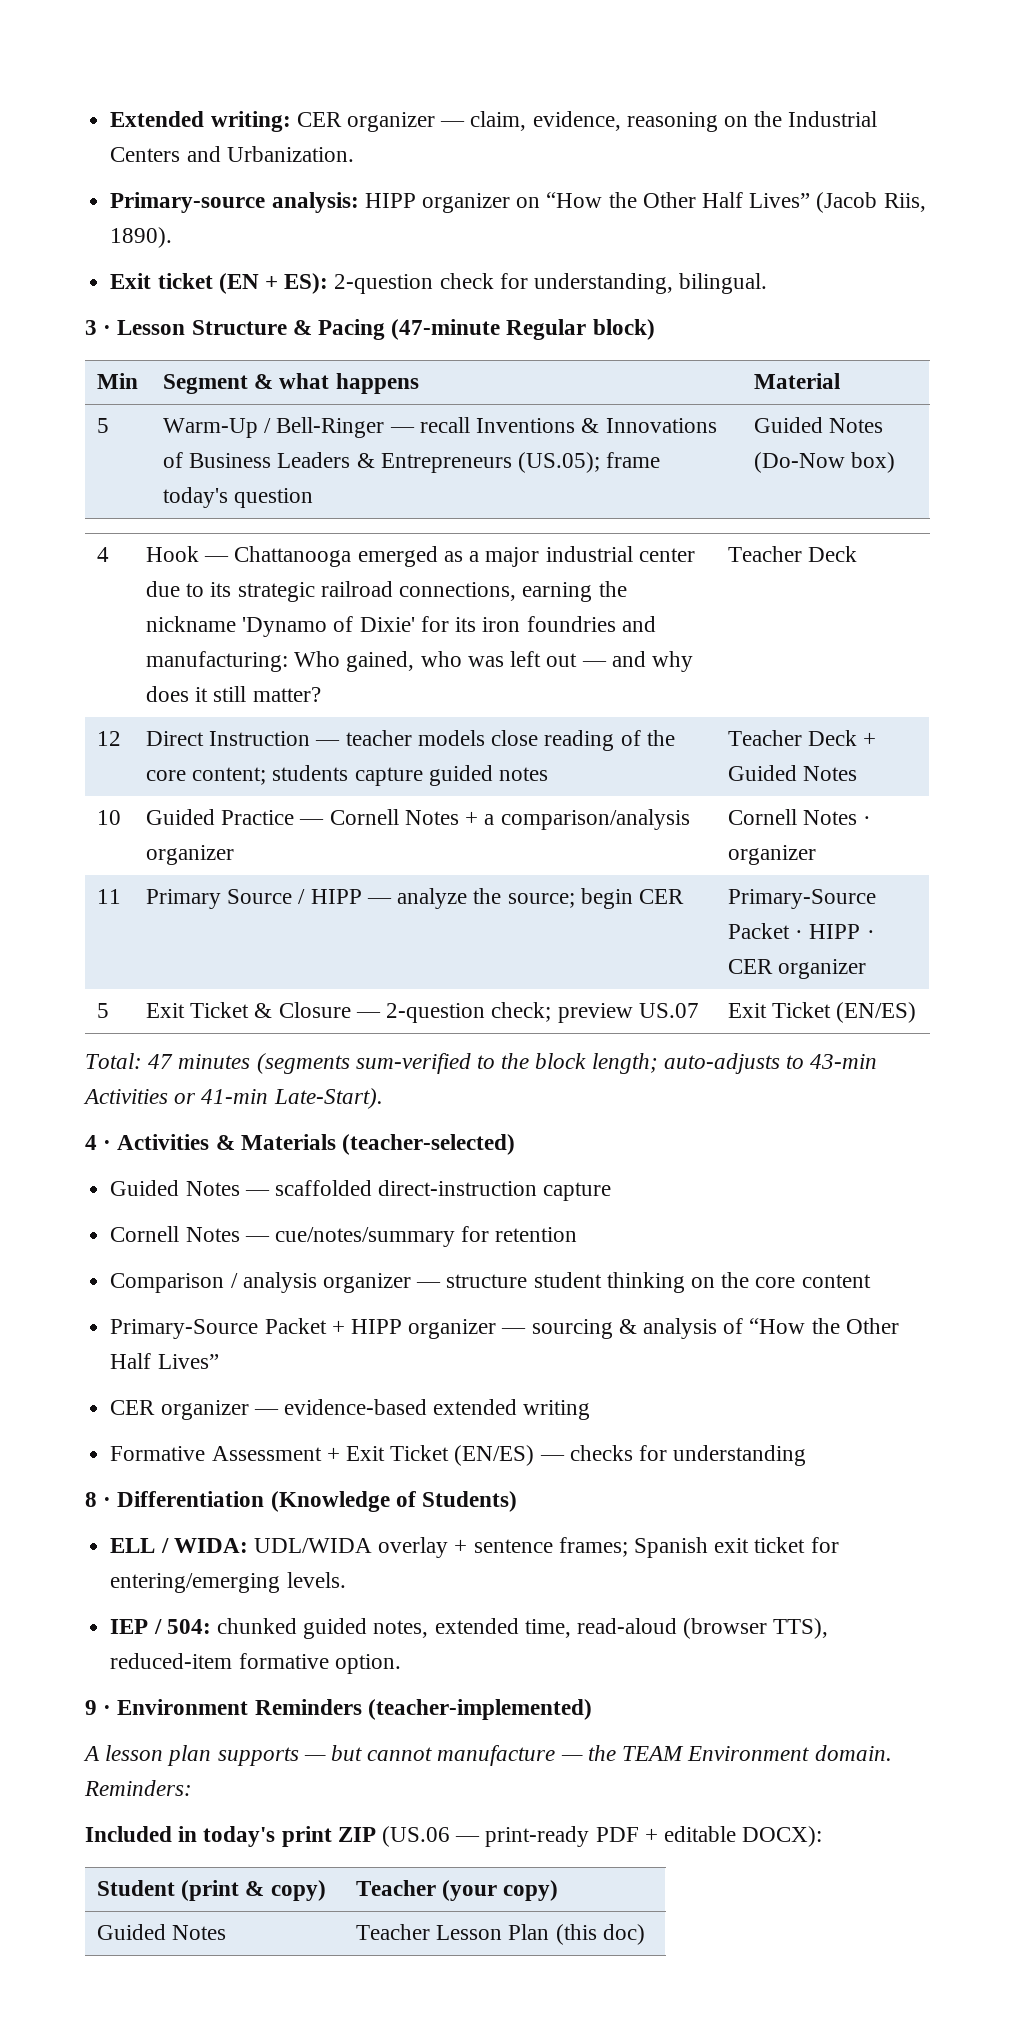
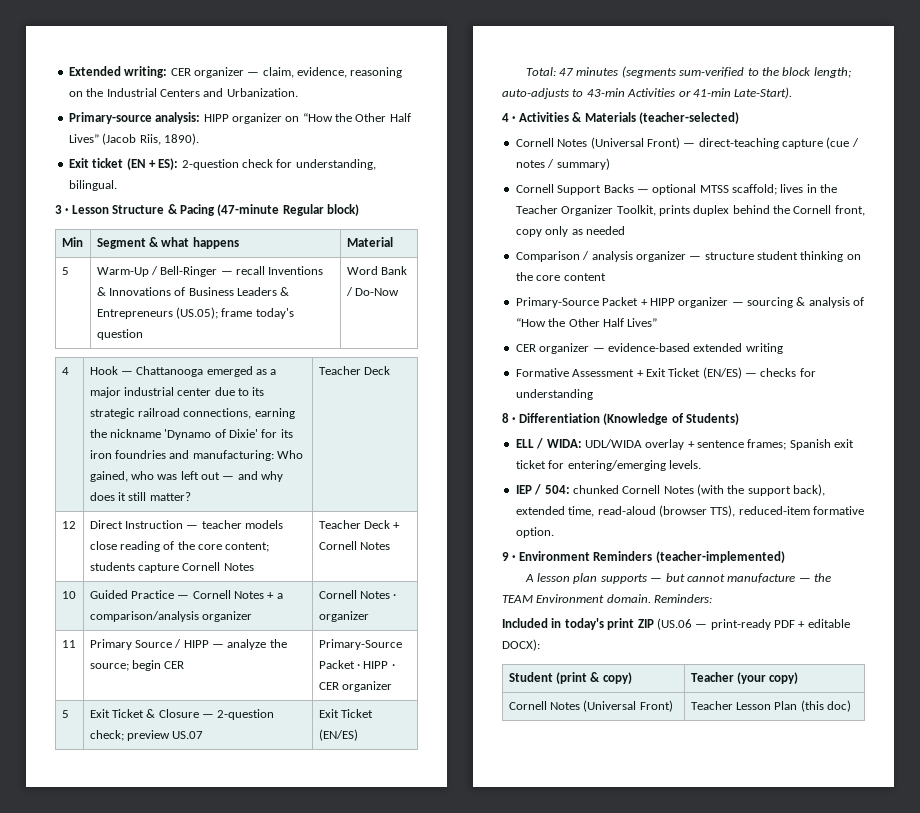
[754,417,884,433] [754,452,896,473] Guided Notes (Do-Now box) -> [346,266,407,275] [345,287,399,296] Word Bank / Do-Now
[428,765,549,786] guided notes -> [182,562,254,571] Cornell Notes
[728,765,798,781] Guided -> [318,541,357,550] Cornell
[110,1180,612,1201] [110,1226,578,1247] Guided Notes — scaffolded direct-instruction capture // Cornell Notes — cue/notes/summary for retention -> [515,137,859,149] [515,158,610,170] [515,184,838,195] [515,205,865,216] [515,226,625,237] Cornell Notes (Universal Front) — direct-teaching capture (cue / notes / summary) // Cornell Support Backs — optional MTSS scaffold; lives in the Teacher Organizer Toolkit, prints duplex behind the Cornell front, copy only as needed
[303,1618,429,1639] guided notes, -> [622,484,826,496] Cornell Notes (with the support back),
[97,1924,227,1940] Guided Notes -> [508,700,673,712] Cornell Notes (Universal Front)

